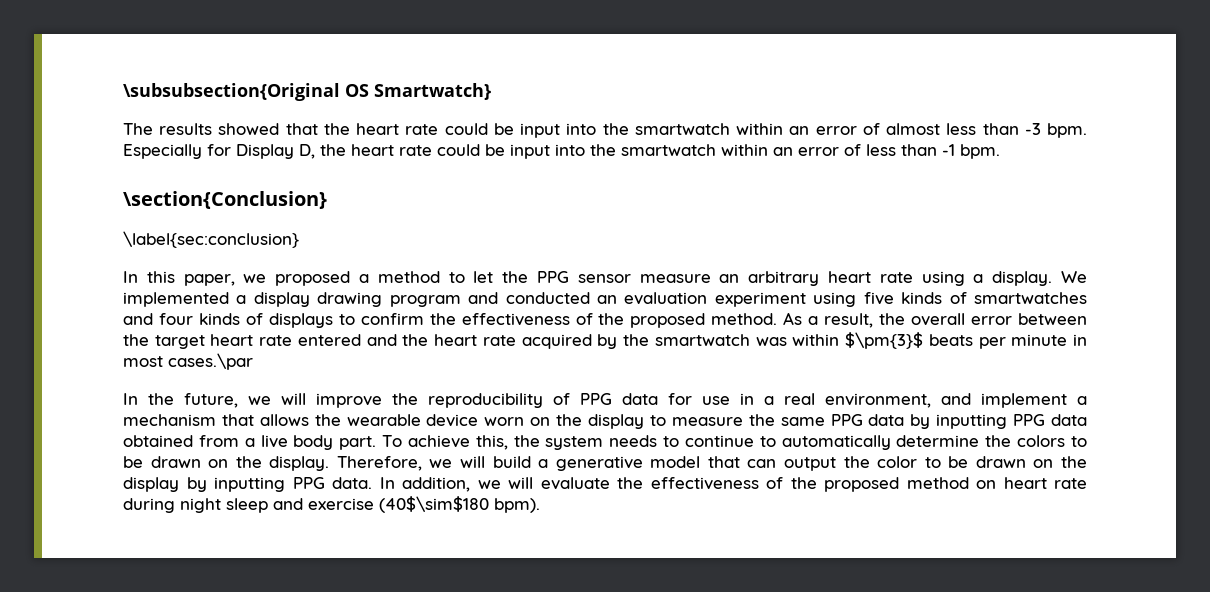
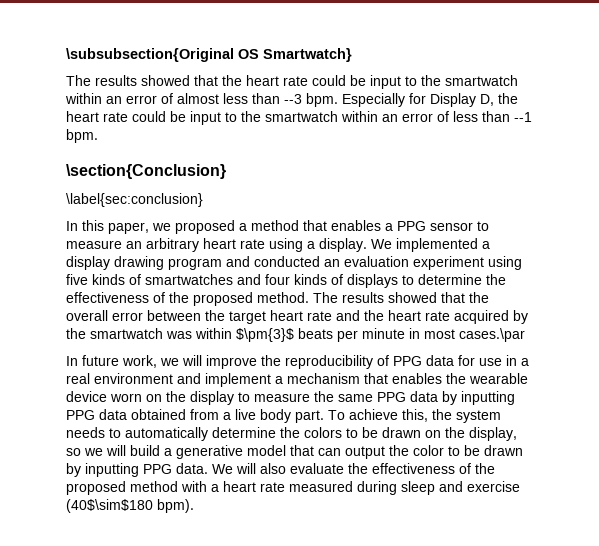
[566,123,597,135] into -> [405,76,417,86] to
[1024,123,1041,135] -3 -> [284,94,302,104] --3
[555,144,585,156] into -> [225,112,237,122] to
[942,144,955,156] -1 -> [514,112,532,122] --1
[448,271,529,283] to let the -> [303,220,393,231] that enables a
(631, 278) none -> [477,221,489,231] to
[360,313,424,325] confirm -> [418,274,482,285] determine
[783,312,874,328] As a result, -> [313,292,465,303] The results showed that
[297,334,361,346] entered -> (332, 316) none
[148,393,238,408] the future, -> [82,355,157,368] future work,
[825,393,931,408] environment, -> [94,373,173,384] environment
[259,414,309,426] allows -> [392,373,442,384] enables
[684,435,776,447] continue to -> (121, 433) none
[269,456,422,471] display. Therefore, -> [469,427,517,441] [66,448,81,456] display, so
[1033,456,1087,468] [123,477,179,492] on the display -> (523, 450) none
[379,477,533,492] In addition, we will -> [212,463,286,474] We will also
[976,477,1087,489] [123,498,221,513] on heart rate during night -> [181,481,397,495] with a heart rate measured during

